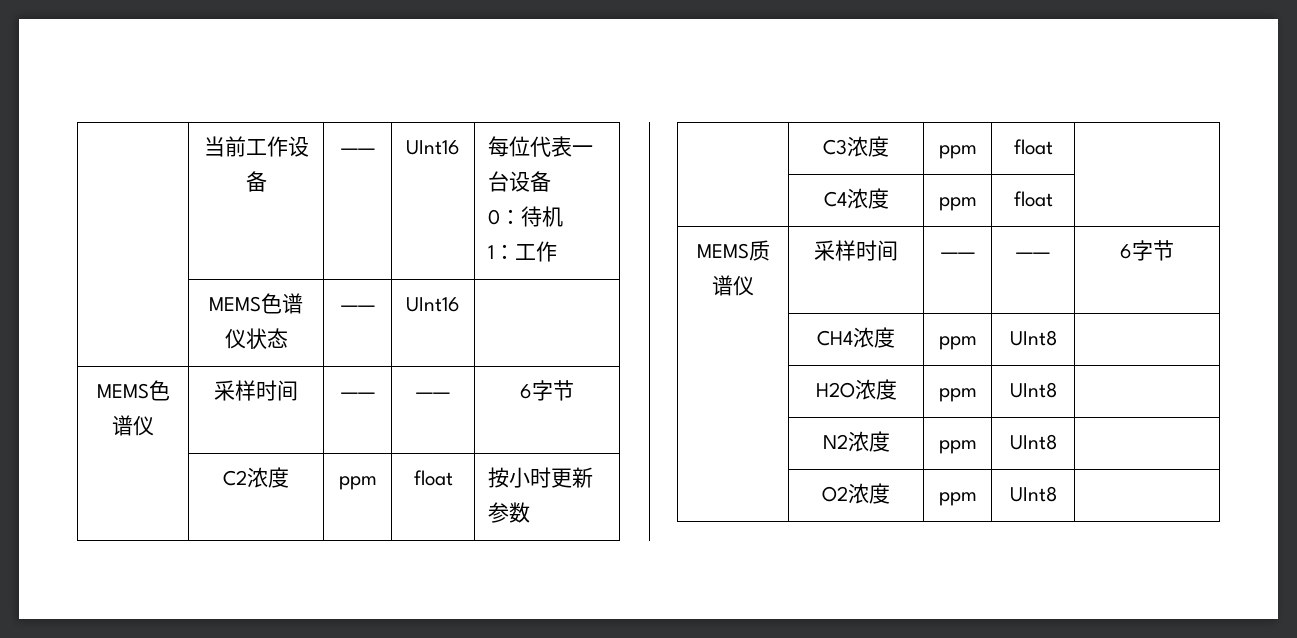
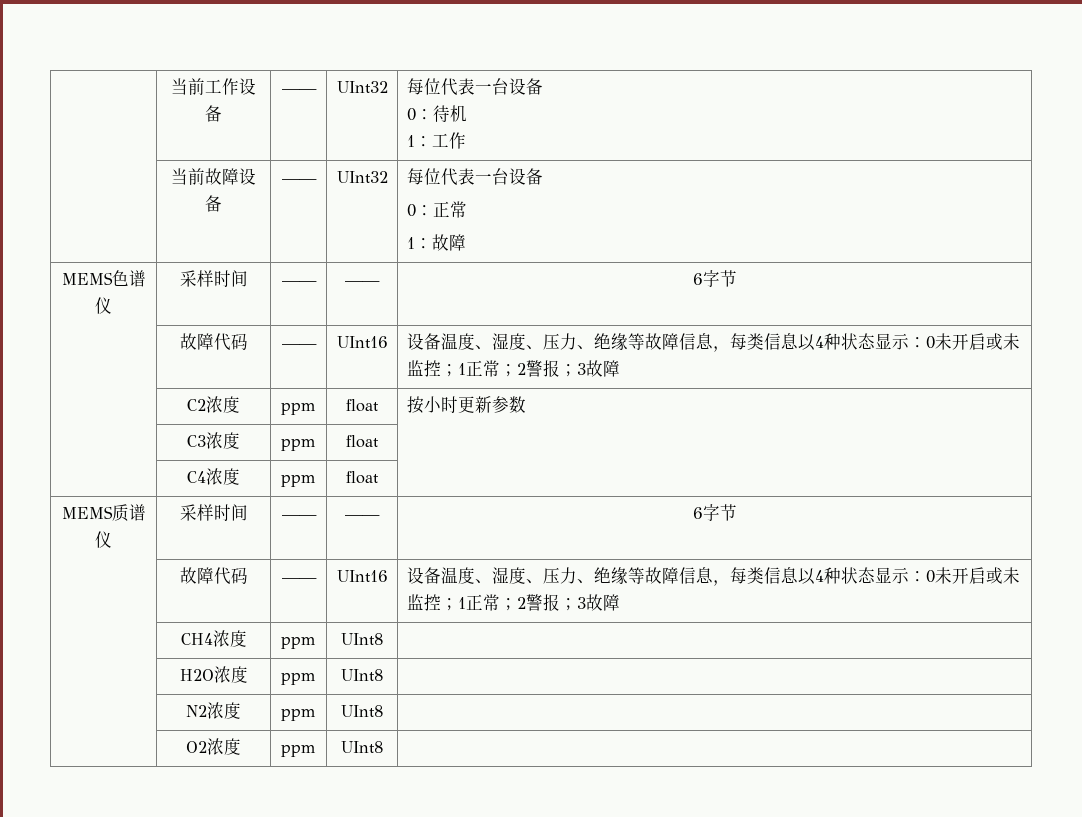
[406,140,460,155] UInt16 -> [336,81,388,93] UInt32
[209,293,303,314] [224,328,288,349] [340,305,375,311] [406,297,460,312] MEMS色谱仪状态 | —— | UInt16 | -> [171,168,256,185] [205,195,222,212] [281,179,317,183] [336,171,388,183] [406,168,543,186] [406,201,467,218] [406,234,466,251] 当前故障设备 | —— | UInt32 | 每位代表一台设备 // 0：正常 // 1：故障
(574, 390) none -> [179,333,248,351] [281,344,317,348] [336,336,388,348] [406,333,1020,352] [406,360,620,377] // | 故障代码 | —— | UInt16 | 设备温度、湿度、压力、绝缘等故障信息，每类信息以4种状态显示：0未开启或未监控；1正常；2警报；3故障
(1174, 250) none -> [179,567,248,585] [281,578,317,582] [336,570,388,582] [406,567,1020,586] [406,594,620,611] // | 故障代码 | —— | UInt16 | 设备温度、湿度、压力、绝缘等故障信息，每类信息以4种状态显示：0未开启或未监控；1正常；2警报；3故障

